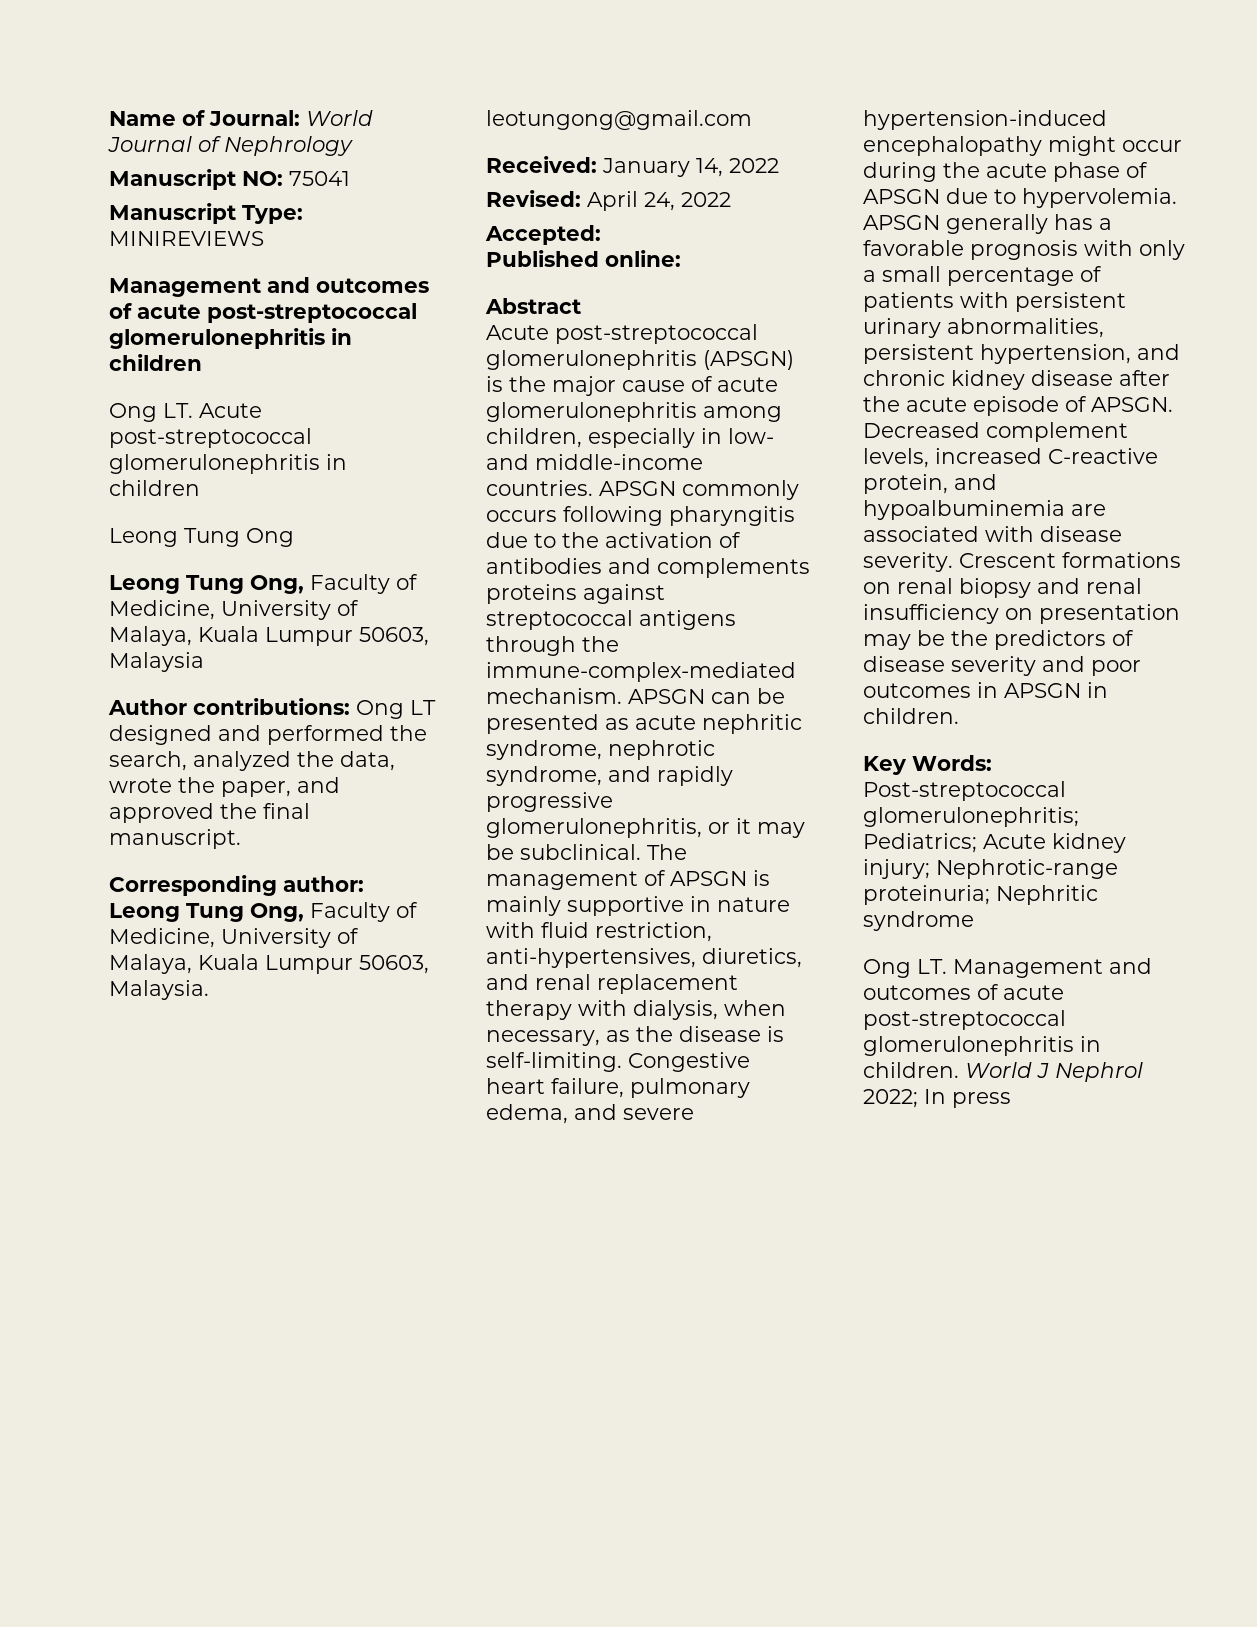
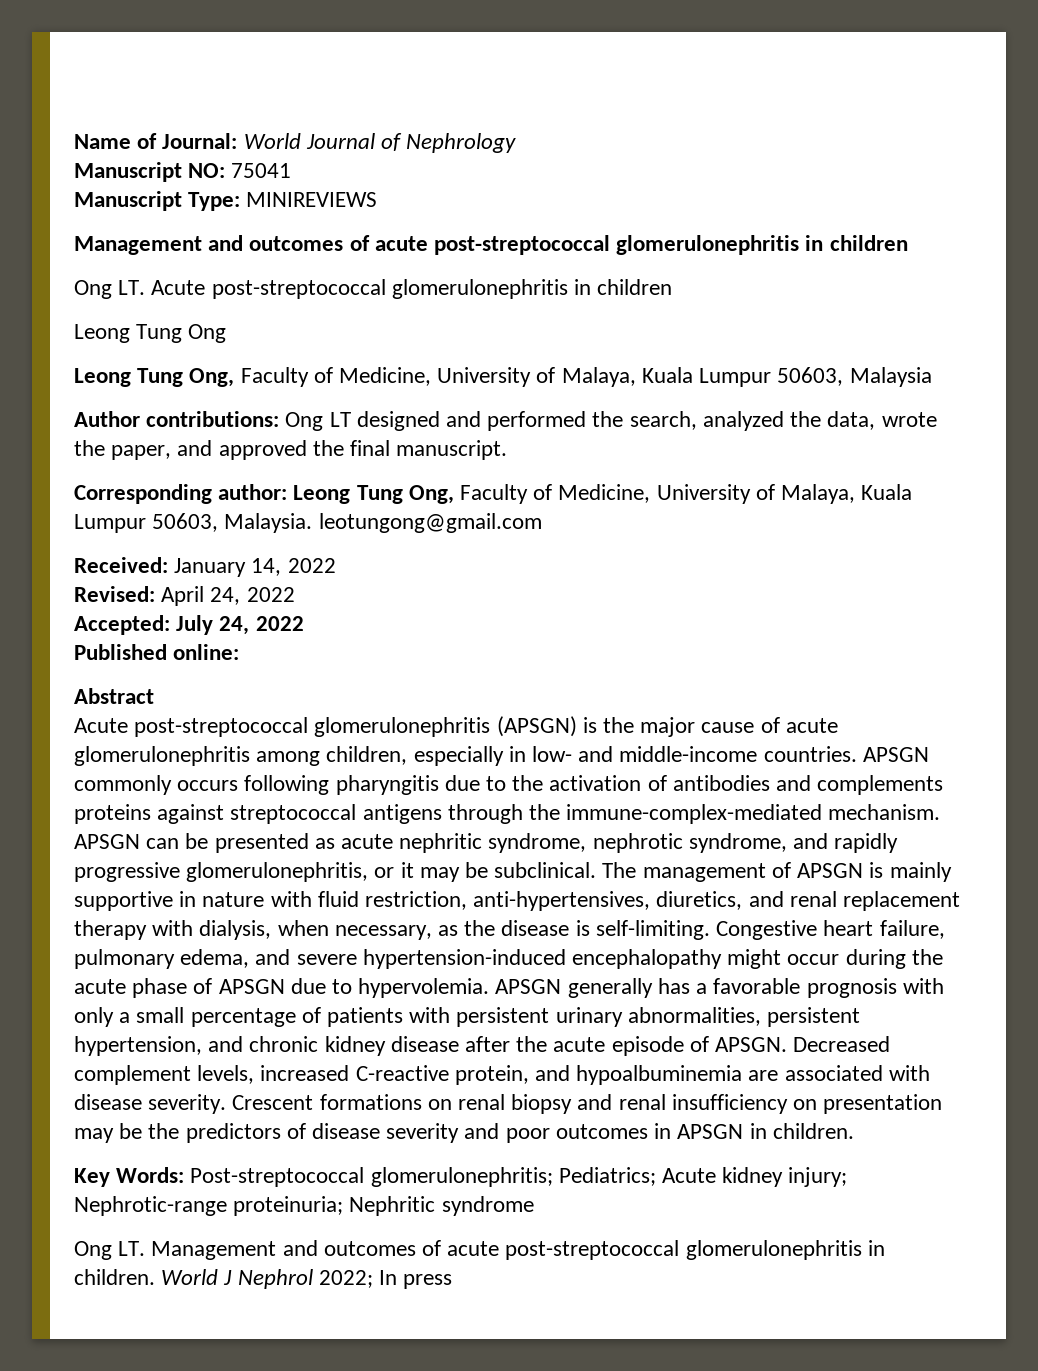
(601, 235) none -> [176,615,304,635] July 24, 2022

